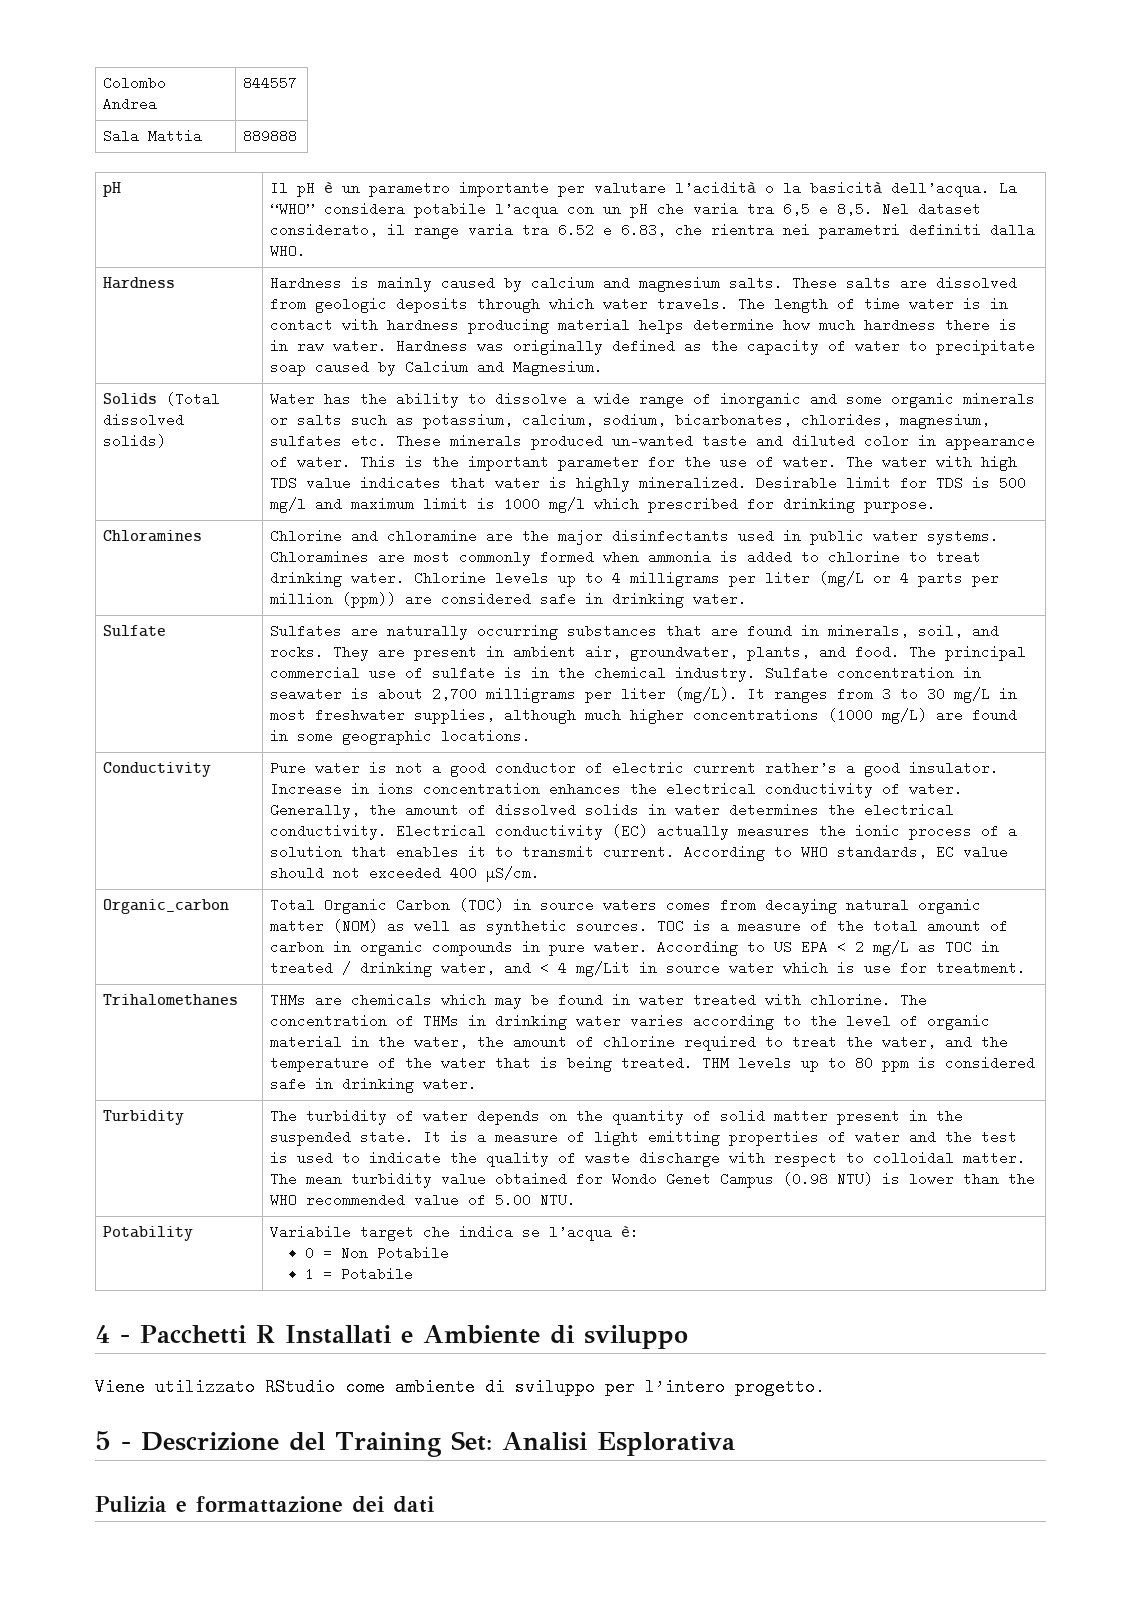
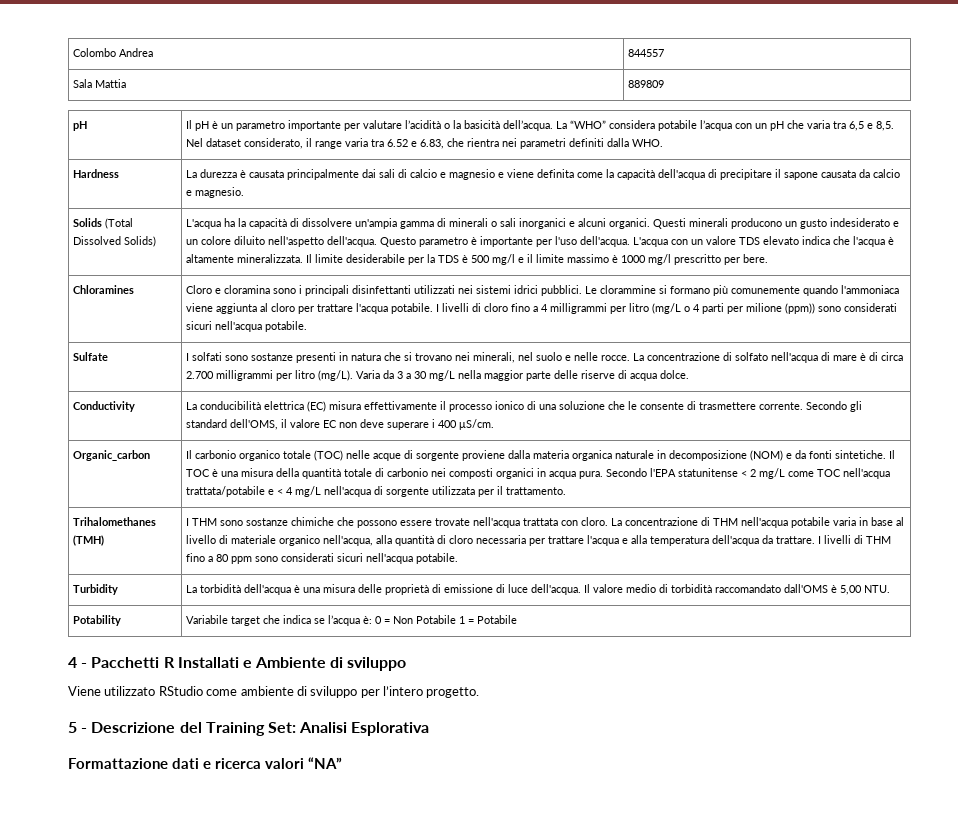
[243,129,298,143] 889888 -> [628,80,665,88] 889809
[270,276,1018,292] [270,297,1009,313] [270,318,1018,334] [270,339,1036,355] [270,360,604,376] [103,392,221,406] [103,413,185,427] [103,434,167,448] [270,392,1036,408] [270,413,991,429] [270,434,1036,450] [270,455,1018,471] [270,476,1027,492] [270,497,937,513] [103,530,203,542] [270,529,1000,545] [270,550,982,566] [270,571,1000,587] [270,592,748,608] [103,625,167,637] [270,624,1000,640] [270,645,1027,661] [270,666,982,682] [270,687,1018,703] [270,708,1018,724] [270,729,532,745] [103,762,212,777] [270,761,1000,777] [270,782,964,798] [270,803,955,819] [270,824,1018,840] [270,845,1009,861] [270,866,541,882] [103,899,230,914] [270,898,982,914] [270,919,1009,935] [270,940,1000,956] [270,961,1027,977] [103,994,239,1006] [270,993,928,1009] [270,1014,991,1030] [270,1035,1009,1051] [270,1056,1036,1072] [270,1077,478,1093] [103,1110,185,1125] [270,1109,964,1125] [270,1130,1018,1146] [270,1151,1027,1167] [270,1172,1036,1188] [270,1193,532,1207] Hardness is mainly caused by calcium and magnesium salts. These salts are dissolved from geologic deposits through which water travels. The length of time water is in contact with hardness producing material helps determine how much hardness there is in raw water. Hardness was originally defined as the capacity of water to precipitate soap caused by Calcium and Magnesium. // Solids (Total dissolved solids) | Water has the ability to dissolve a wide range of inorganic and some organic minerals or salts such as potassium, calcium, sodium, bicarbonates, chlorides, magnesium, sulfates etc. These minerals produced un-wanted taste and diluted color in appearance of water. This is the important parameter for the use of water. The water with high TDS value indicates that water is highly mineralized. Desirable limit for TDS is 500 mg/l and maximum limit is 1000 mg/l which prescribed for drinking purpose. // Chloramines | Chlorine and chloramine are the major disinfectants used in public water systems. Chloramines are most commonly formed when ammonia is added to chlorine to treat drinking water. Chlorine levels up to 4 milligrams per liter (mg/L or 4 parts per million (ppm)) are considered safe in drinking water. // Sulfate | Sulfates are naturally occurring substances that are found in minerals, soil, and rocks. They are present in ambient air, groundwater, plants, and food. The principal commercial use of sulfate is in the chemical industry. Sulfate concentration in seawater is about 2,700 milligrams per liter (mg/L). It ranges from 3 to 30 mg/L in most freshwater supplies, although much higher concentrations (1000 mg/L) are found in some geographic locations. // Conductivity | Pure water is not a good conductor of electric current rather’s a good insulator. Increase in ions concentration enhances the electrical conductivity of water. Generally, the amount of dissolved solids in water determines the electrical conductivity. Electrical conductivity (EC) actually measures the ionic process of a solution that enables it to transmit current. According to WHO standards, EC value should not exceeded 400 μS/cm. // Organic_carbon | Total Organic Carbon (TOC) in source waters comes from decaying natural organic matter (NOM) as well as synthetic sources. TOC is a measure of the total amount of carbon in organic compounds in pure water. According to US EPA < 2 mg/L as TOC in treated / drinking water, and < 4 mg/Lit in source water which is use for treatment. // Trihalomethanes | THMs are chemicals which may be found in water treated with chlorine. The concentration of THMs in drinking water varies according to the level of organic material in the water, the amount of chlorine required to treat the water, and the temperature of the water that is being treated. THM levels up to 80 ppm is considered safe in drinking water. // Turbidity | The turbidity of water depends on the quantity of solid matter present in the suspended state. It is a measure of light emitting properties of water and the test is used to indicate the quality of waste discharge with respect to colloidal matter. The mean turbidity value obtained for Wondo Genet Campus (0.98 NTU) is lower than the WHO recommended value of 5.00 -> [186,169,901,180] [186,187,245,198] [73,218,134,229] [73,236,157,247] [186,218,900,229] [186,236,895,247] [186,254,769,265] [73,285,135,294] [186,285,900,296] [186,303,898,314] [186,321,308,332] [73,352,109,361] [186,352,904,363] [186,370,690,381] [73,401,136,412] [186,401,863,412] [186,419,495,430] [73,450,151,461] [186,450,896,461] [186,468,891,479] [186,486,567,497] [73,517,157,526] [73,535,105,546] [186,517,905,528] [186,535,892,546] [186,553,459,564] [73,584,119,595] [186,584,863,595] La durezza è causata principalmente dai sali di calcio e magnesio e viene definita come la capacità dell'acqua di precipitare il sapone causata da calcio e magnesio. // Solids (Total Dissolved Solids) | L'acqua ha la capacità di dissolvere un'ampia gamma di minerali o sali inorganici e alcuni organici. Questi minerali producono un gusto indesiderato e un colore diluito nell'aspetto dell'acqua. Questo parametro è importante per l'uso dell'acqua. L'acqua con un valore TDS elevato indica che l'acqua è altamente mineralizzata. Il limite desiderabile per la TDS è 500 mg/l e il limite massimo è 1000 mg/l prescritto per bere. // Chloramines | Cloro e cloramina sono i principali disinfettanti utilizzati nei sistemi idrici pubblici. Le clorammine si formano più comunemente quando l'ammoniaca viene aggiunta al cloro per trattare l'acqua potabile. I livelli di cloro fino a 4 milligrammi per litro (mg/L o 4 parti per milione (ppm)) sono considerati sicuri nell'acqua potabile. // Sulfate | I solfati sono sostanze presenti in natura che si trovano nei minerali, nel suolo e nelle rocce. La concentrazione di solfato nell'acqua di mare è di circa 2.700 milligrammi per litro (mg/L). Varia da 3 a 30 mg/L nella maggior parte delle riserve di acqua dolce. // Conductivity | La conducibilità elettrica (EC) misura effettivamente il processo ionico di una soluzione che le consente di trasmettere corrente. Secondo gli standard dell'OMS, il valore EC non deve superare i 400 μS/cm. // Organic_carbon | Il carbonio organico totale (TOC) nelle acque di sorgente proviene dalla materia organica naturale in decomposizione (NOM) e da fonti sintetiche. Il TOC è una misura della quantità totale di carbonio nei composti organici in acqua pura. Secondo l'EPA statunitense < 2 mg/L come TOC nell'acqua trattata/potabile e < 4 mg/L nell'acqua di sorgente utilizzata per il trattamento. // Trihalomethanes (TMH) | I THM sono sostanze chimiche che possono essere trovate nell'acqua trattata con cloro. La concentrazione di THM nell'acqua potabile varia in base al livello di materiale organico nell'acqua, alla quantità di cloro necessaria per trattare l'acqua e alla temperatura dell'acqua da trattare. I livelli di THM fino a 80 ppm sono considerati sicuri nell'acqua potabile. // Turbidity | La torbidità dell'acqua è una misura delle proprietà di emissione di luce dell'acqua. Il valore medio di torbidità raccomandato dall'OMS è 5,00
(640, 1232) // -> (373, 620) none
(450, 1253) // -> (457, 619) none
[95,1496,434,1513] Pulizia e formattazione dei dati -> [68,757,342,769] Formattazione dati e ricerca valori “NA”

